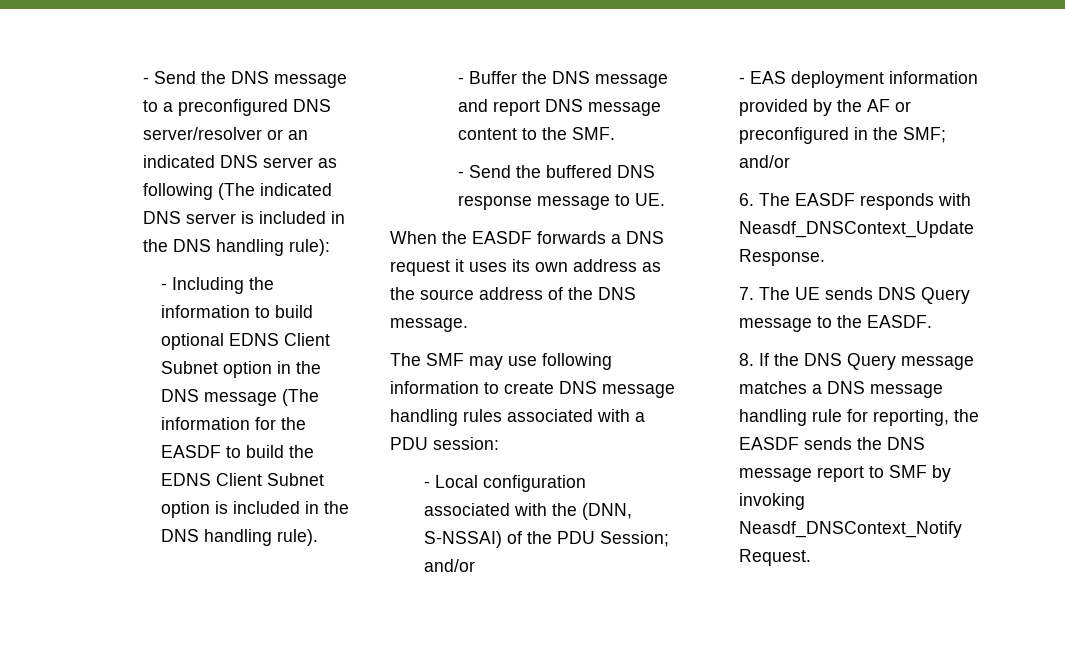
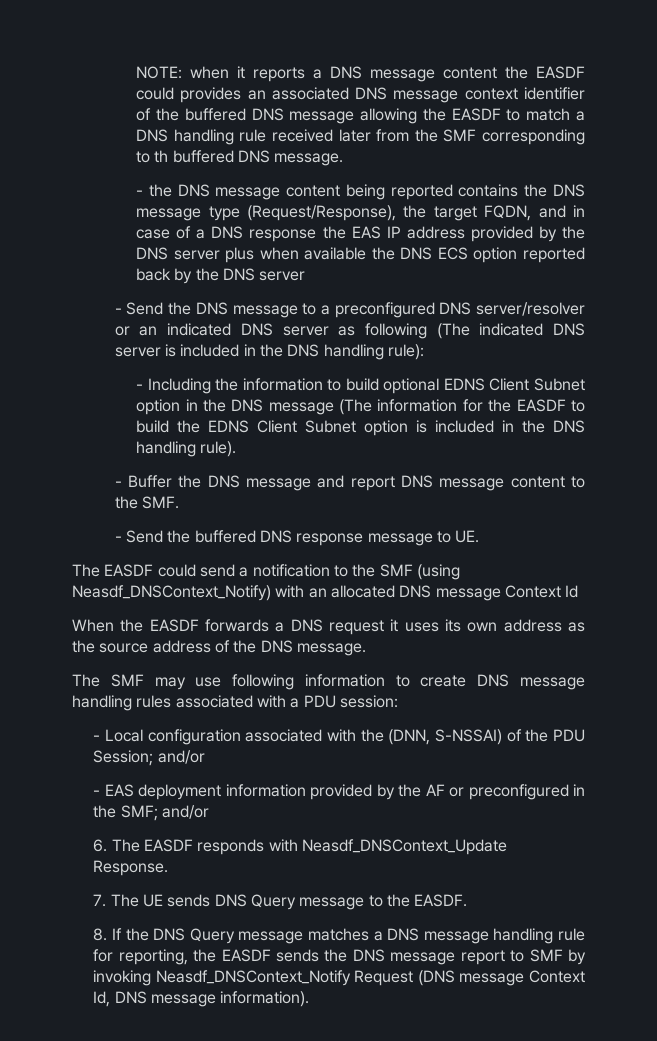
(143, 80) none -> [136,66,585,82] [136,87,586,103] [136,108,585,124] [136,129,585,145] [136,150,344,166] [136,184,585,200] [136,205,585,221] [136,226,585,242] [136,247,585,263] [136,268,306,284] NOTE: when it reports a DNS message content the EASDF could provides an associated DNS message context identifier of the buffered DNS message allowing the EASDF to match a DNS handling rule received later from the SMF corresponding to th buffered DNS message. // - the DNS message content being reported contains the DNS message type (Request/Response), the target FQDN, and in case of a DNS response the EAS IP address provided by the DNS server plus when available the DNS ECS option reported back by the DNS server //
(666, 199) none -> [72,564,460,580] [72,585,579,601] // The EASDF could send a notification to the SMF (using Neasdf_DNSContext_Notify) with an allocated DNS message Context Id
[739,549,812,566] Request. -> [354,970,585,986] [93,991,310,1007] Request (DNS message Context Id, DNS message information).

